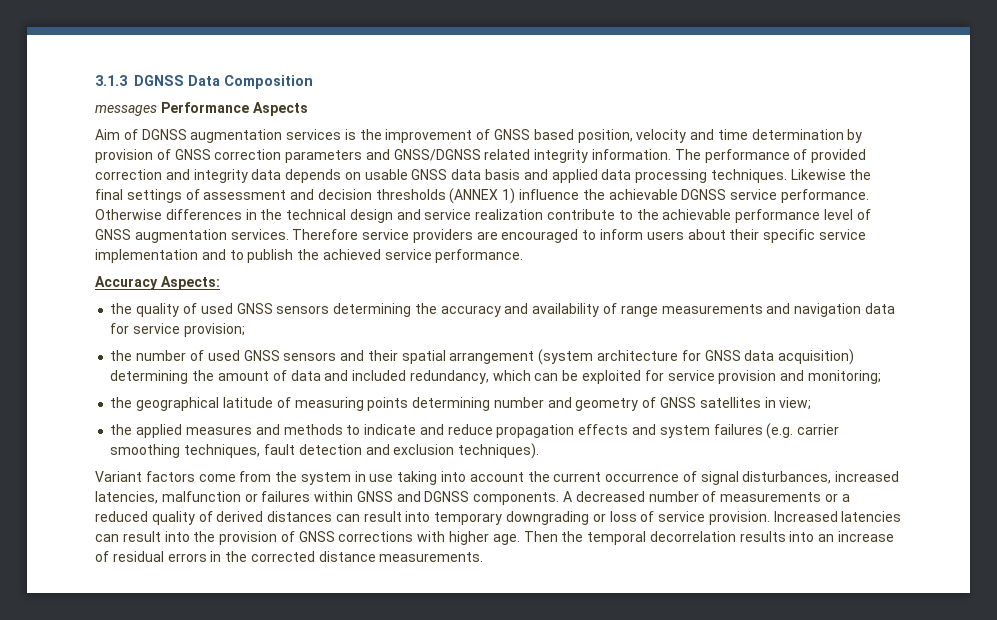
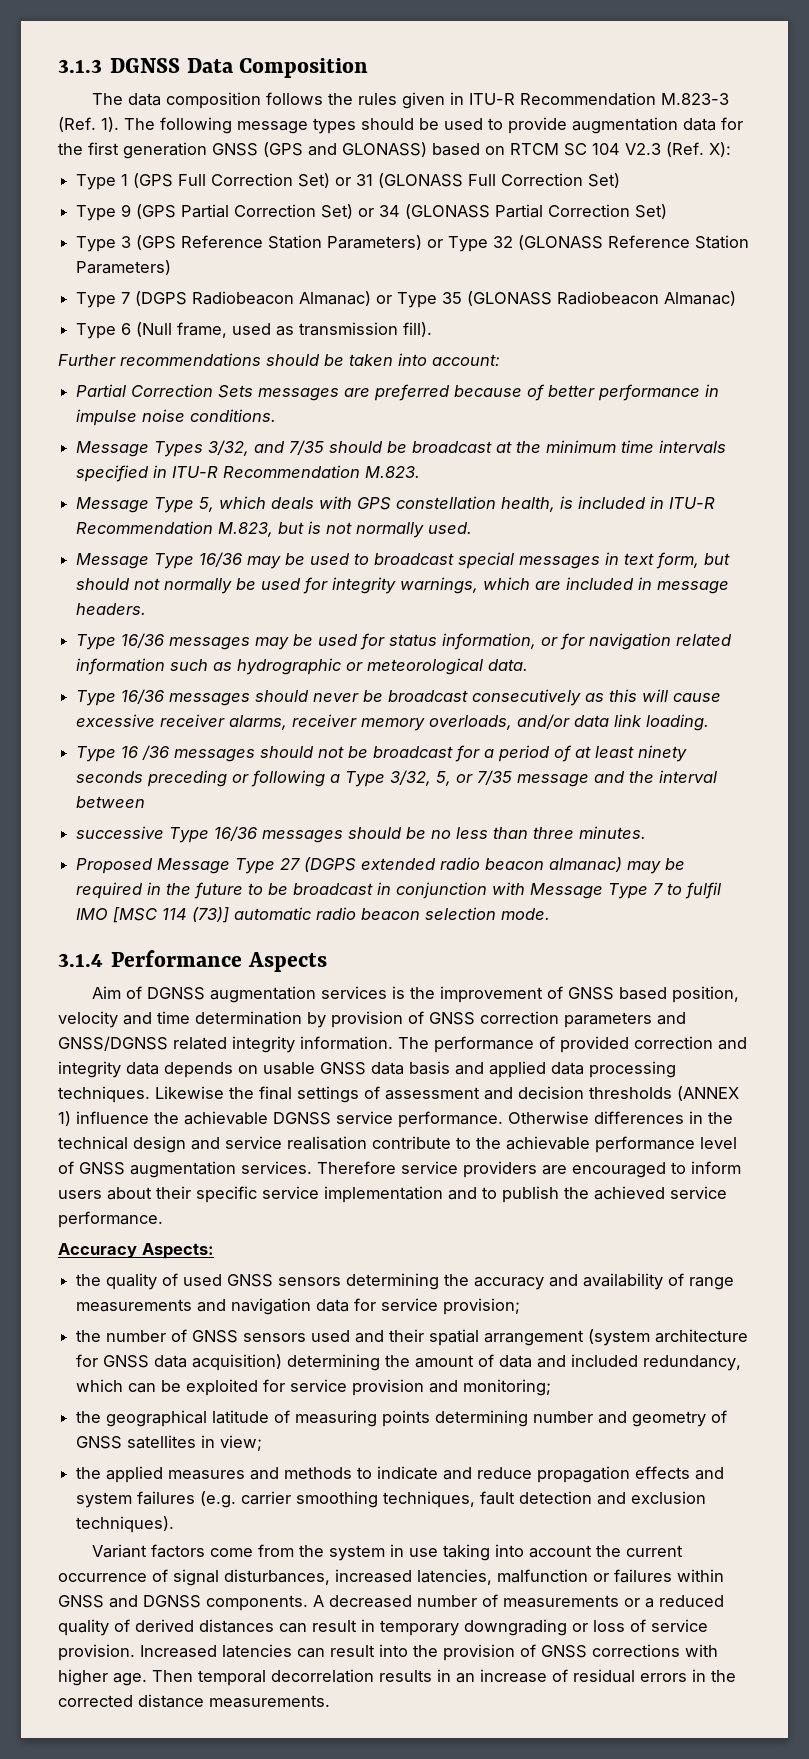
[95,105,157,116] messages -> [92,92,730,109] [58,117,743,134] [58,142,731,159] [76,173,621,190] [76,204,668,221] [76,235,750,252] [76,260,172,275] [76,291,737,308] [76,322,433,339] [58,353,500,366] [76,384,720,401] [76,409,277,426] [76,440,727,457] [76,465,421,482] [76,496,716,513] [76,521,473,538] [76,552,731,569] [76,577,730,594] [76,603,147,615] [76,633,733,650] [76,658,529,675] [76,689,722,706] [76,714,710,731] [76,745,688,762] [76,770,718,787] [76,796,146,808] [76,826,647,843] [76,857,686,874] [76,882,722,899] [76,907,551,923] [58,953,103,967] The data composition follows the rules given in ITU-R Recommendation M.823-3 (Ref. 1). The following message types should be used to provide augmentation data for the first generation GNSS (GPS and GLONASS) based on RTCM SC 104 V2.3 (Ref. X): // Type 1 (GPS Full Correction Set) or 31 (GLONASS Full Correction Set) // Type 9 (GPS Partial Correction Set) or 34 (GLONASS Partial Correction Set) // Type 3 (GPS Reference Station Parameters) or Type 32 (GLONASS Reference Station Parameters) // Type 7 (DGPS Radiobeacon Almanac) or Type 35 (GLONASS Radiobeacon Almanac) // Type 6 (Null frame, used as transmission fill). // Further recommendations should be taken into account: // Partial Correction Sets messages are preferred because of better performance in impulse noise conditions. // Message Types 3/32, and 7/35 should be broadcast at the minimum time intervals specified in ITU-R Recommendation M.823. // Message Type 5, which deals with GPS constellation health, is included in ITU-R Recommendation M.823, but is not normally used. // Message Type 16/36 may be used to broadcast special messages in text form, but should not normally be used for integrity warnings, which are included in message headers. // Type 16/36 messages may be used for status information, or for navigation related information such as hydrographic or meteorological data. // Type 16/36 messages should never be broadcast consecutively as this will cause excessive receiver alarms, receiver memory overloads, and/or data link loading. // Type 16 /36 messages should not be broadcast for a period of at least ninety seconds preceding or following a Type 3/32, 5, or 7/35 message and the interval between // successive Type 16/36 messages should be no less than three minutes. // Proposed Message Type 27 (DGPS extended radio beacon almanac) may be required in the future to be broadcast in conjunction with Message Type 7 to fulfil IMO [MSC 114 (73)] automatic radio beacon selection mode. // 3.1.4
[475,209,544,220] realization -> [287,1136,367,1150] realisation
[207,350,337,361] used GNSS sensors -> [192,1330,351,1343] GNSS sensors used
[405,511,431,522] into -> [361,1619,375,1632] in
[561,531,584,542] the -> (193, 1676) none
[789,531,815,542] into -> [437,1669,451,1682] in

